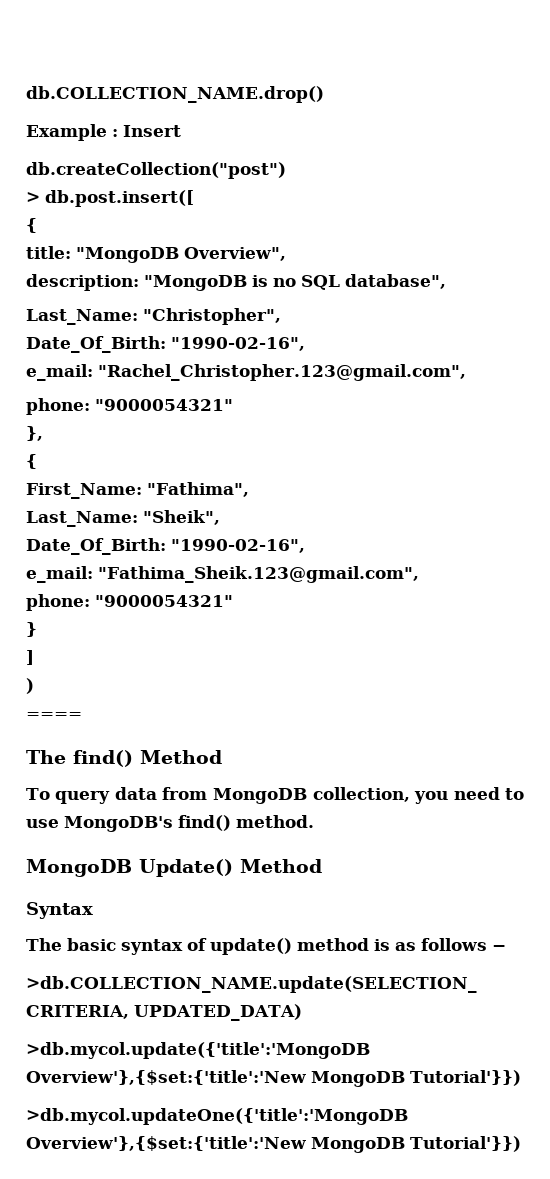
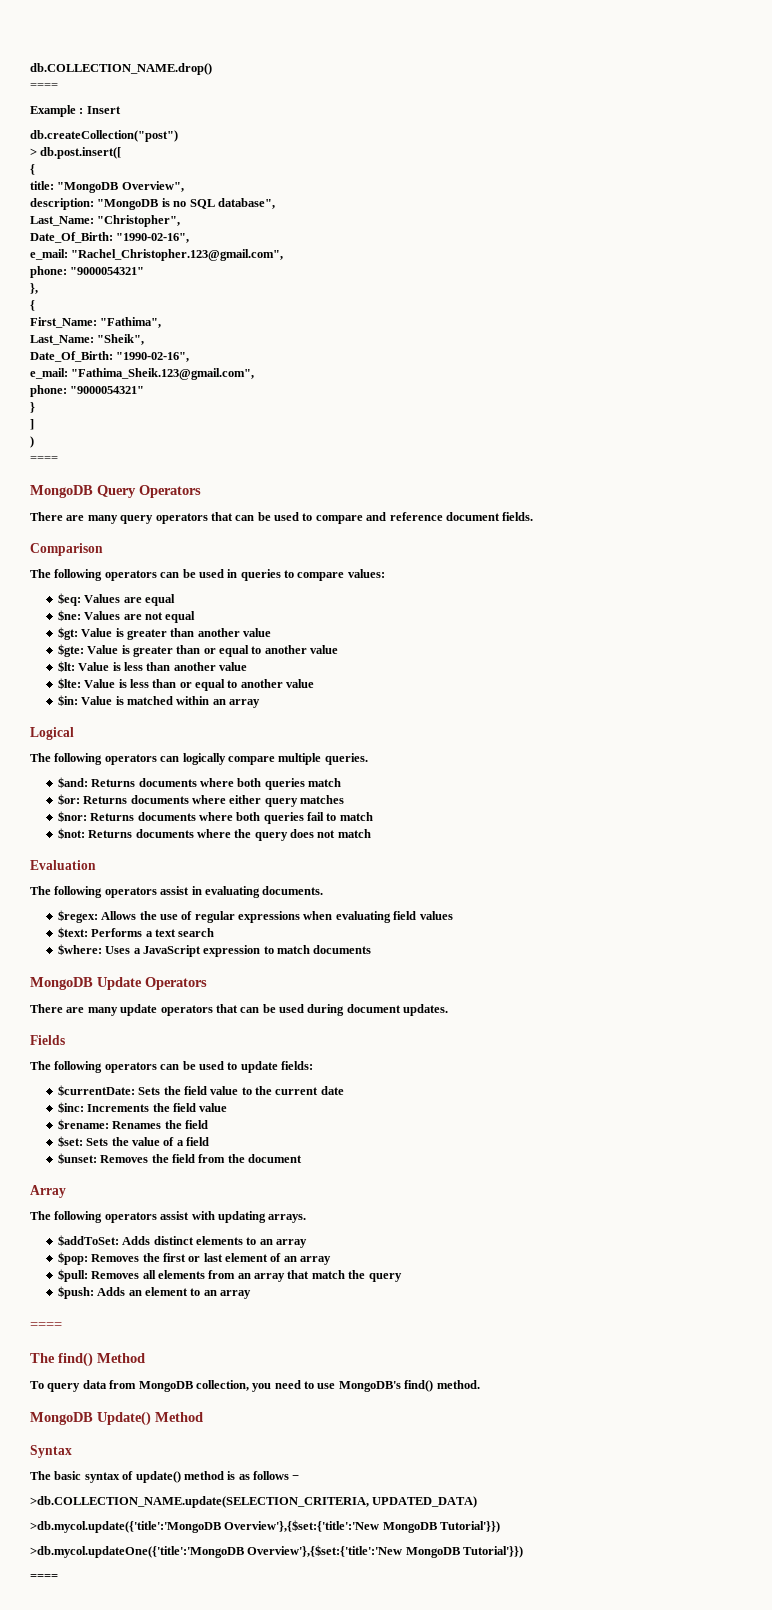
(324, 94) none -> [30,83,58,89] // ====
(82, 715) none -> [30,485,201,498] [30,512,534,524] [30,543,103,556] [30,569,385,581] [57,593,175,606] [57,610,196,623] [57,627,272,640] [57,644,339,657] [57,661,248,672] [57,678,315,691] [57,695,261,708] [30,727,74,740] [30,753,368,765] [57,777,342,790] [57,794,345,807] [57,811,373,824] [57,828,371,841] [30,860,96,870] [30,886,324,898] [57,910,453,923] [57,927,215,938] [57,944,372,957] [30,977,207,990] [30,1004,449,1016] [30,1035,65,1045] [30,1061,313,1073] [57,1085,344,1096] [57,1102,228,1113] [57,1119,208,1130] [57,1136,210,1147] [57,1153,303,1164] [30,1185,66,1198] [30,1211,307,1223] [57,1235,308,1248] [57,1252,332,1265] [57,1269,402,1282] [57,1286,252,1299] [30,1322,62,1329] // MongoDB Query Operators // There are many query operators that can be used to compare and reference document fields. // Comparison // The following operators can be used in queries to compare values: // $eq: Values are equal // $ne: Values are not equal // $gt: Value is greater than another value // $gte: Value is greater than or equal to another value // $lt: Value is less than another value // $lte: Value is less than or equal to another value // $in: Value is matched within an array // Logical // The following operators can logically compare multiple queries. // $and: Returns documents where both queries match // $or: Returns documents where either query matches // $nor: Returns documents where both queries fail to match // $not: Returns documents where the query does not match // Evaluation // The following operators assist in evaluating documents. // $regex: Allows the use of regular expressions when evaluating field values // $text: Performs a text search // $where: Uses a JavaScript expression to match documents // MongoDB Update Operators // There are many update operators that can be used during document updates. // Fields // The following operators can be used to update fields: // $currentDate: Sets the field value to the current date // $inc: Increments the field value // $rename: Renames the field // $set: Sets the value of a field // $unset: Removes the field from the document // Array // The following operators assist with updating arrays. // $addToSet: Adds distinct elements to an array // $pop: Removes the first or last element of an array // $pull: Removes all elements from an array that match the query // $push: Adds an element to an array // ====
(521, 1144) none -> [30,1574,58,1580] // ====

